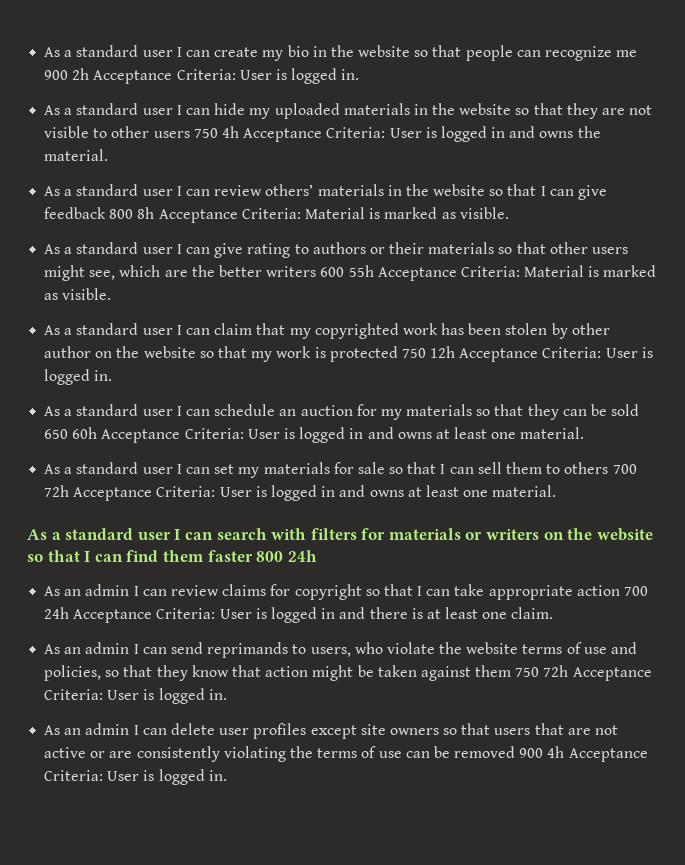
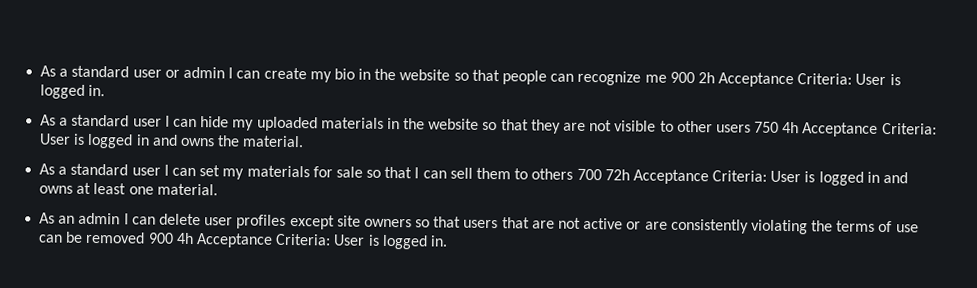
[44,45,173,57] As a standard user -> [40,65,225,79] As a standard user or admin
[44,184,608,200] [44,207,509,223] [44,242,629,258] [44,265,657,281] [44,288,112,300] [44,323,610,339] [44,346,653,362] [44,369,113,385] [44,404,640,420] [44,427,585,443] // As a standard user I can review others’ materials in the website so that I can give feedback 800 8h Acceptance Criteria: Material is marked as visible. // As a standard user I can give rating to authors or their materials so that other users might see, which are the better writers 600 55h Acceptance Criteria: Material is marked as visible. // As a standard user I can claim that my copyrighted work has been stolen by other author on the website so that my work is protected 750 12h Acceptance Criteria: User is logged in. // As a standard user I can schedule an auction for my materials so that they can be sold 650 60h Acceptance Criteria: User is logged in and owns at least one material. -> (305, 141) none
[27,528,653,541] [27,550,317,562] [44,584,649,600] [44,607,554,623] [44,642,638,658] [44,665,652,681] [44,688,227,704] // As a standard user I can search with filters for materials or writers on the website so that I can find them faster 800 24h // As an admin I can review claims for copyright so that I can take appropriate action 700 24h Acceptance Criteria: User is logged in and there is at least one claim. // As an admin I can send reprimands to users, who violate the website terms of use and policies, so that they know that action might be taken against them 750 72h Acceptance Criteria: User is logged in. -> (218, 189) none

